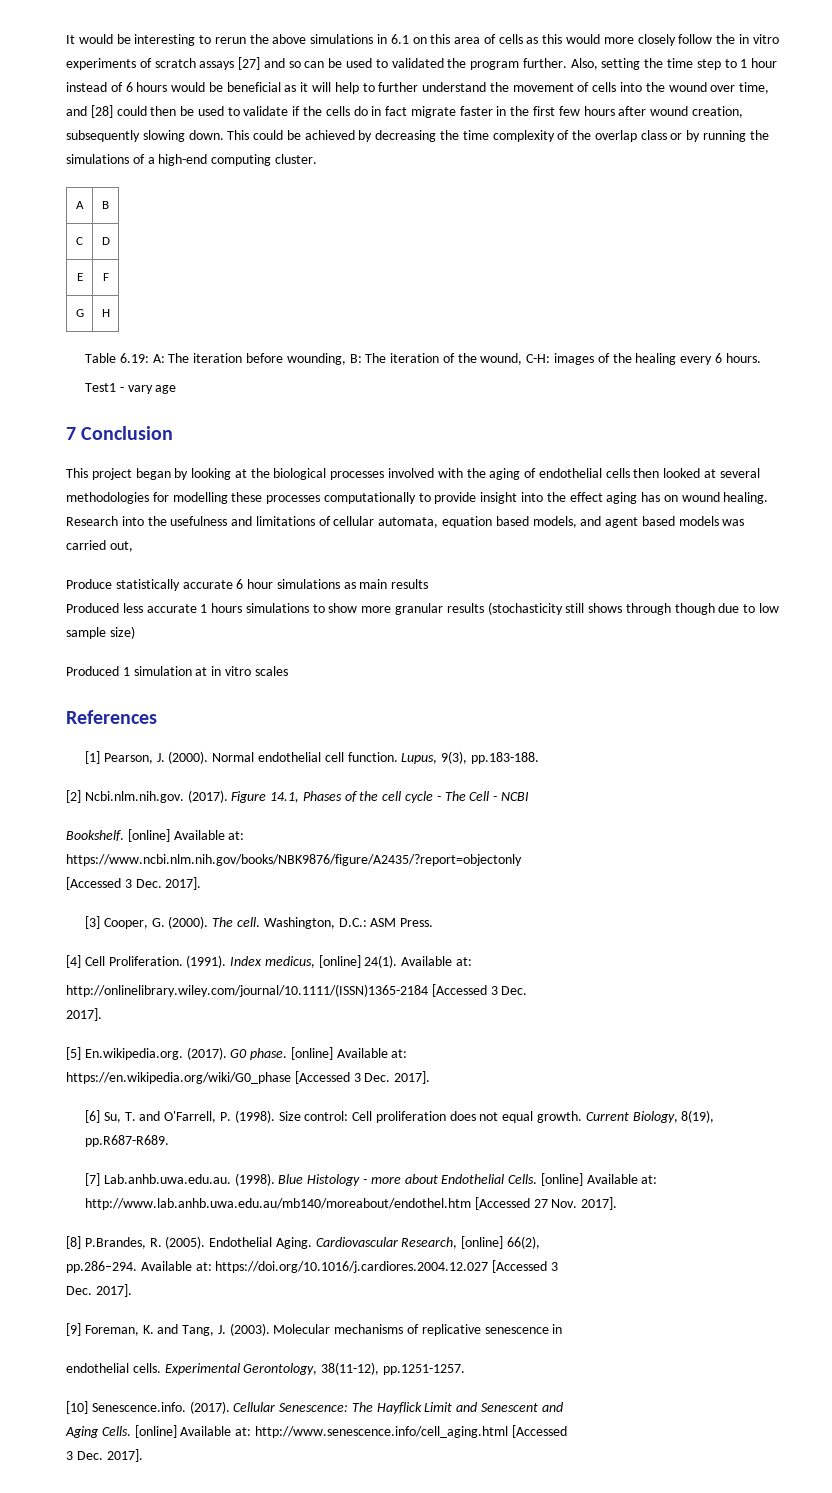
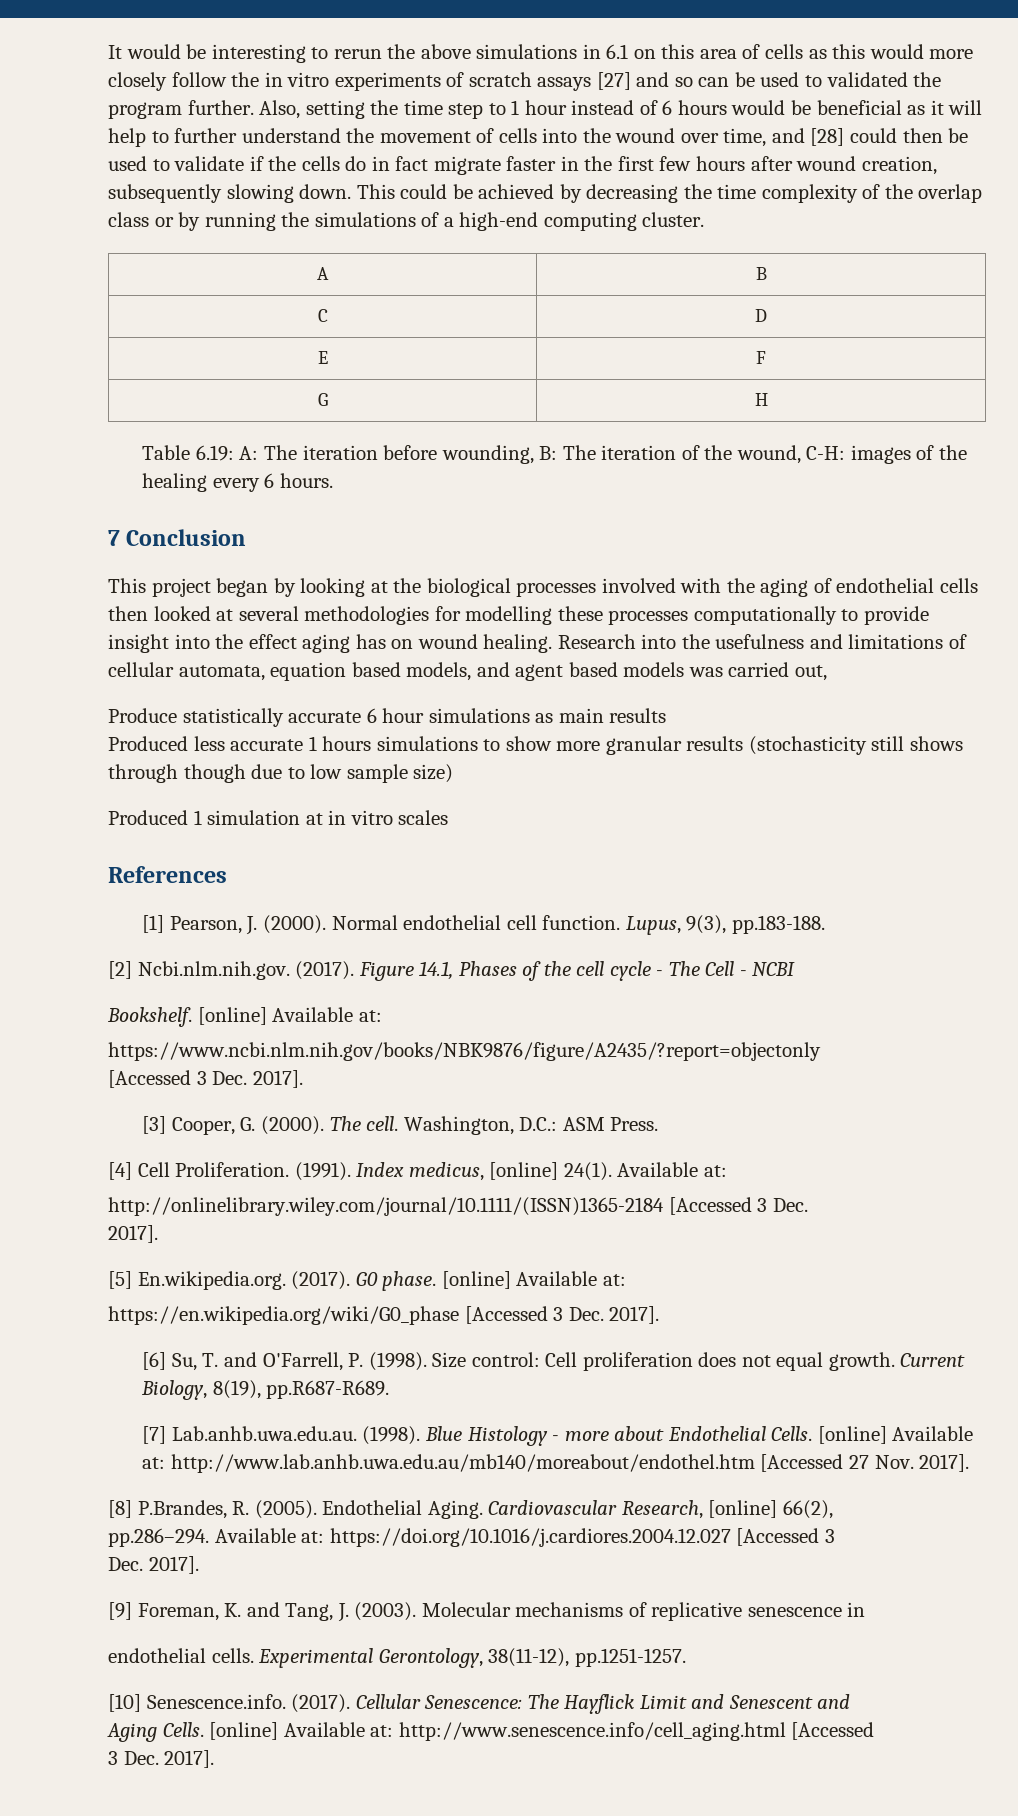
[85,383,177,394] // Test1 - vary age -> (333, 480) none

